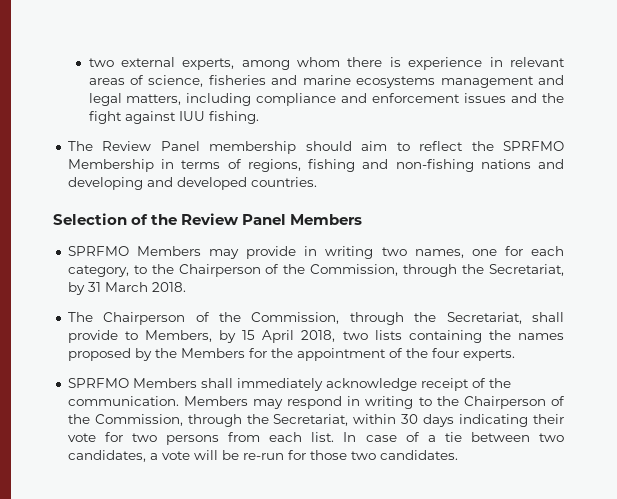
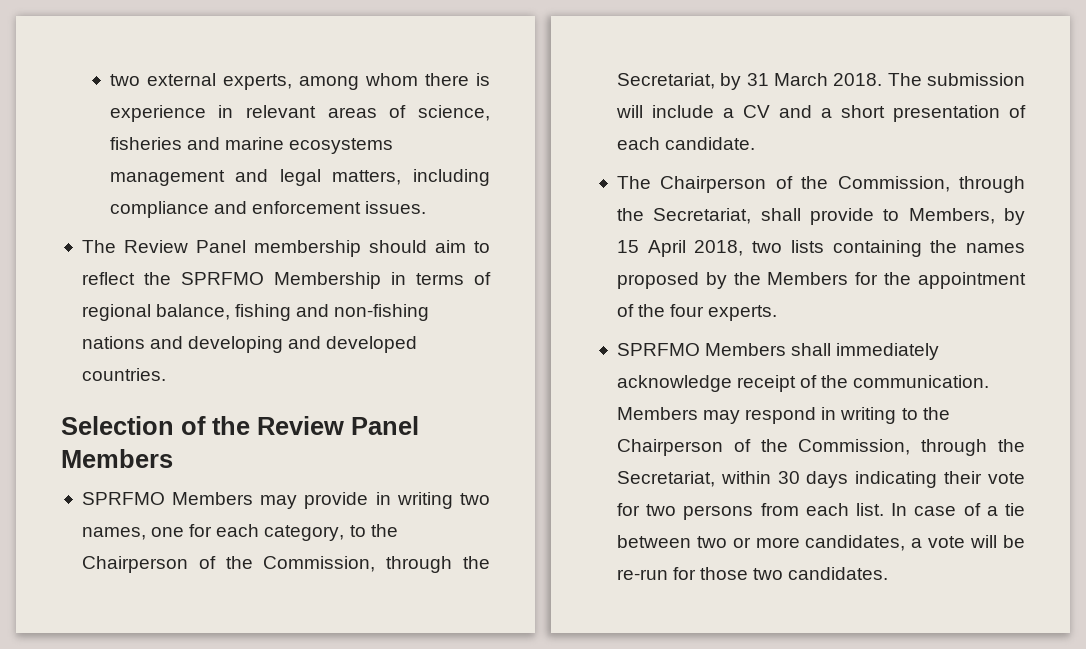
[464,93,564,103] [88,111,259,124] issues and the fight against IUU fishing. -> [365,201,427,214] issues.
[247,159,301,172] regions, -> [81,304,231,321] regional balance,
(186, 287) none -> [887,73,1025,86] [615,105,1026,122] [616,137,756,150] The submission will include a CV and a short presentation of each candidate.
(565, 437) none -> [732,537,800,548] or more

